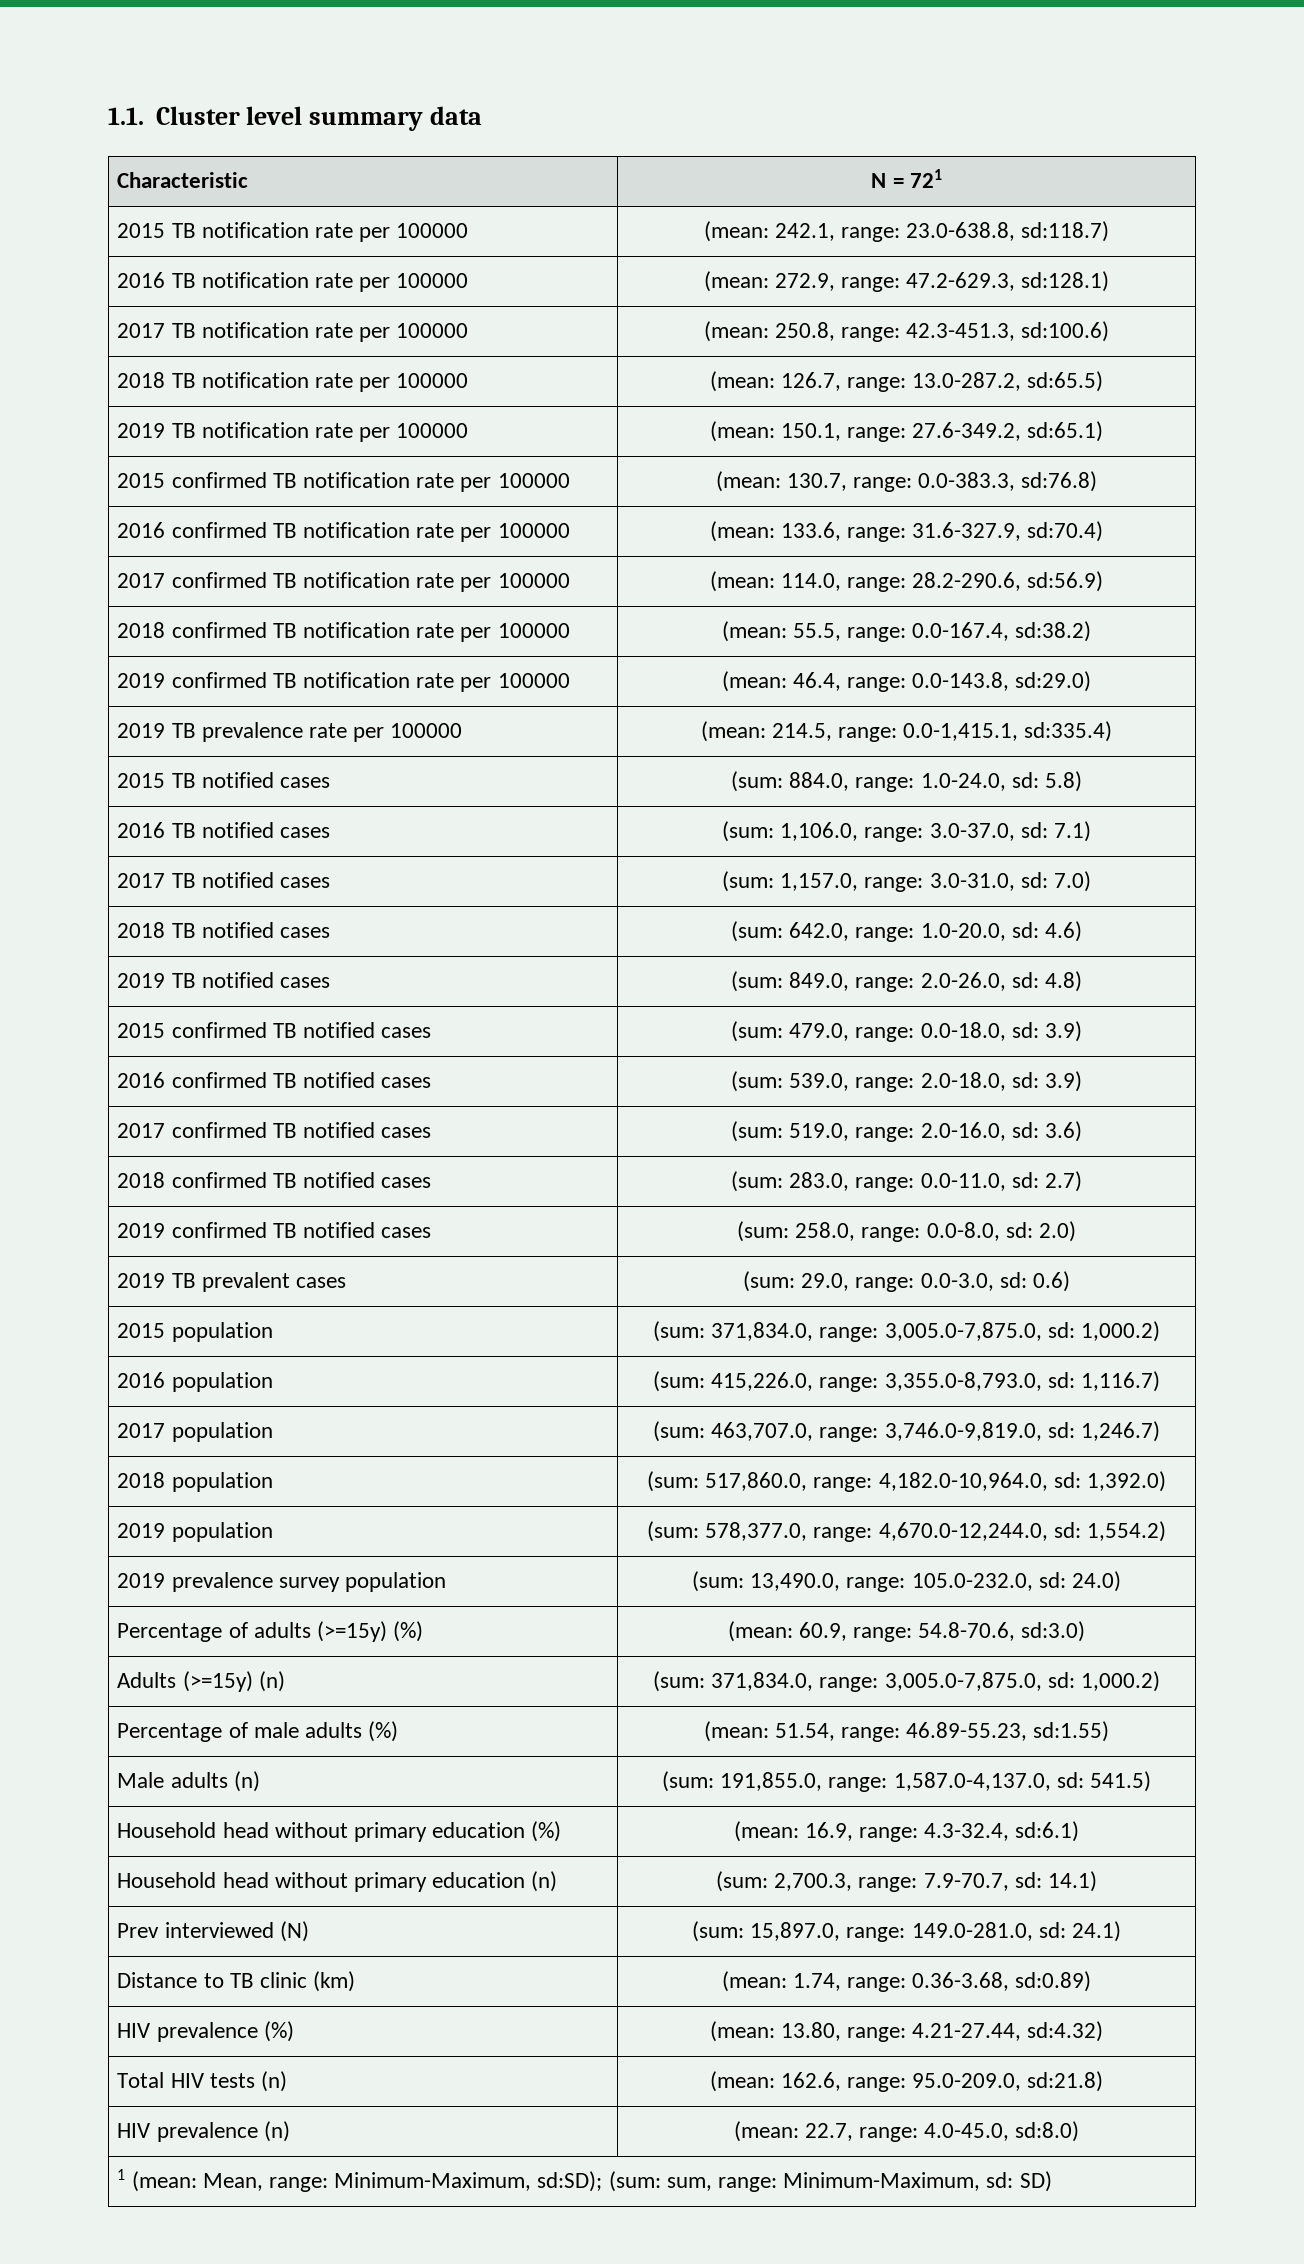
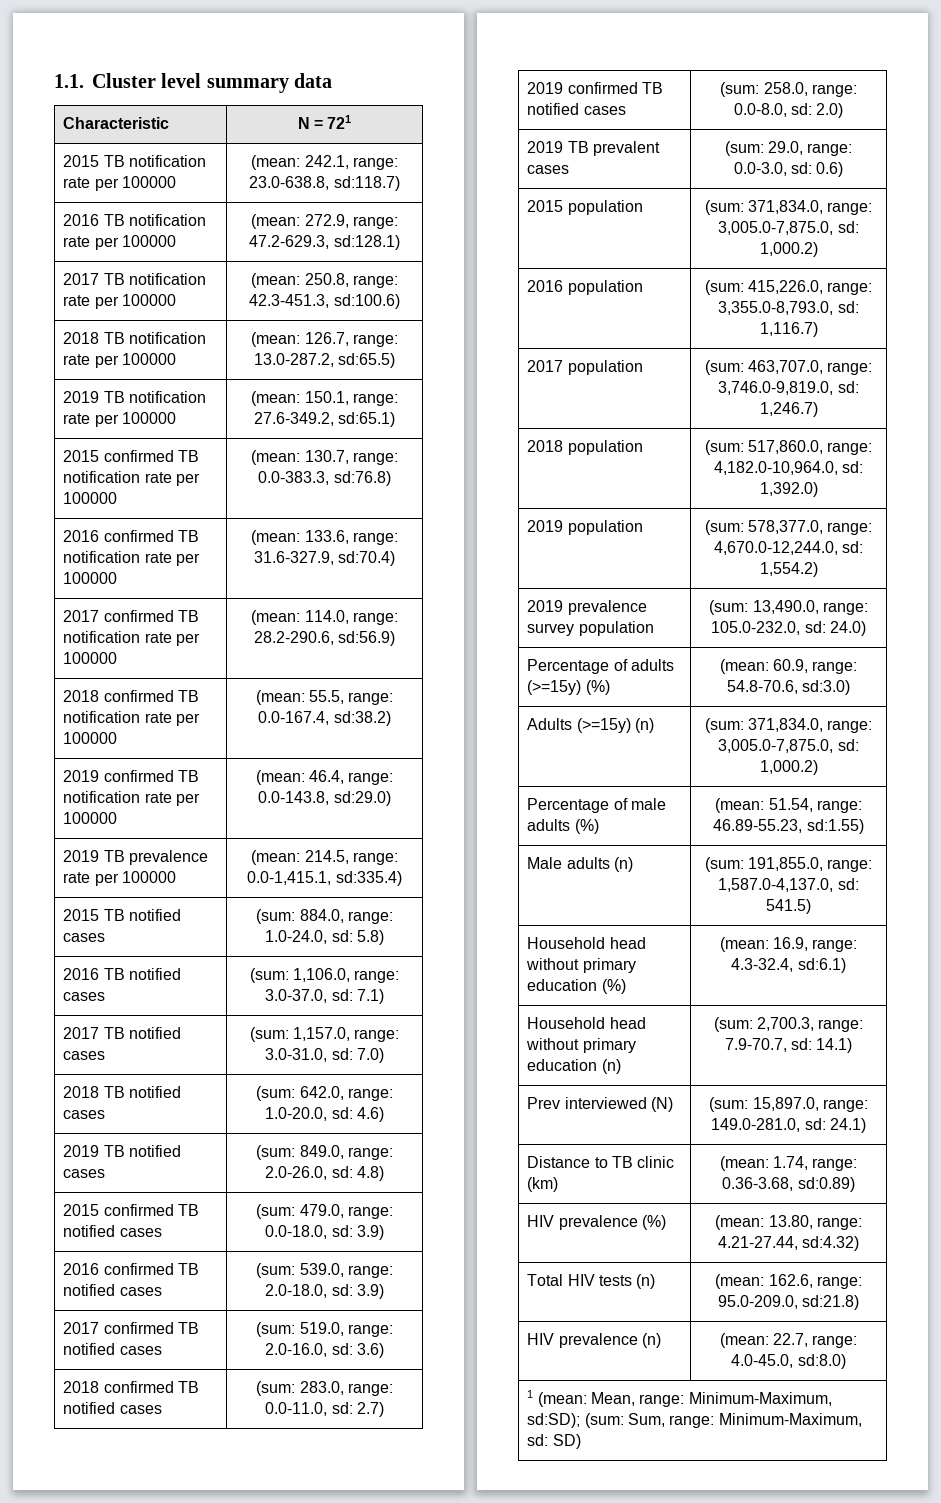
[666,2177,712,2191] sum, -> [628,1413,666,1427] Sum,

